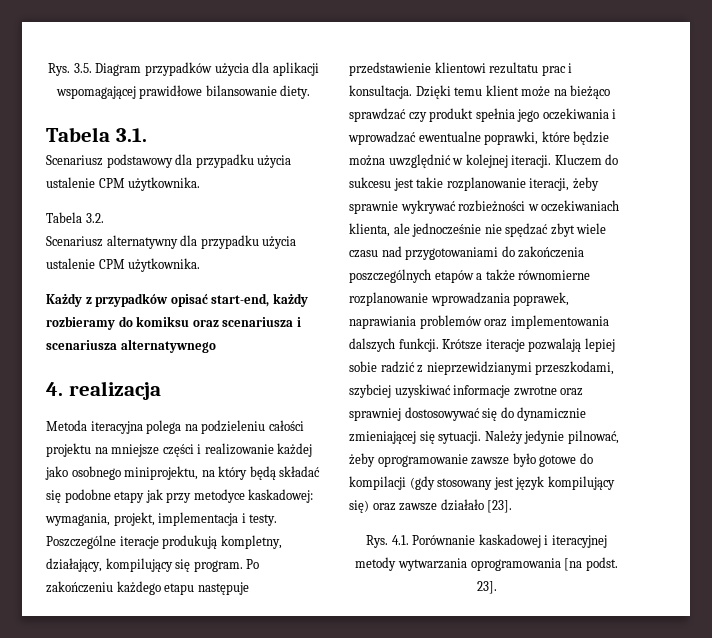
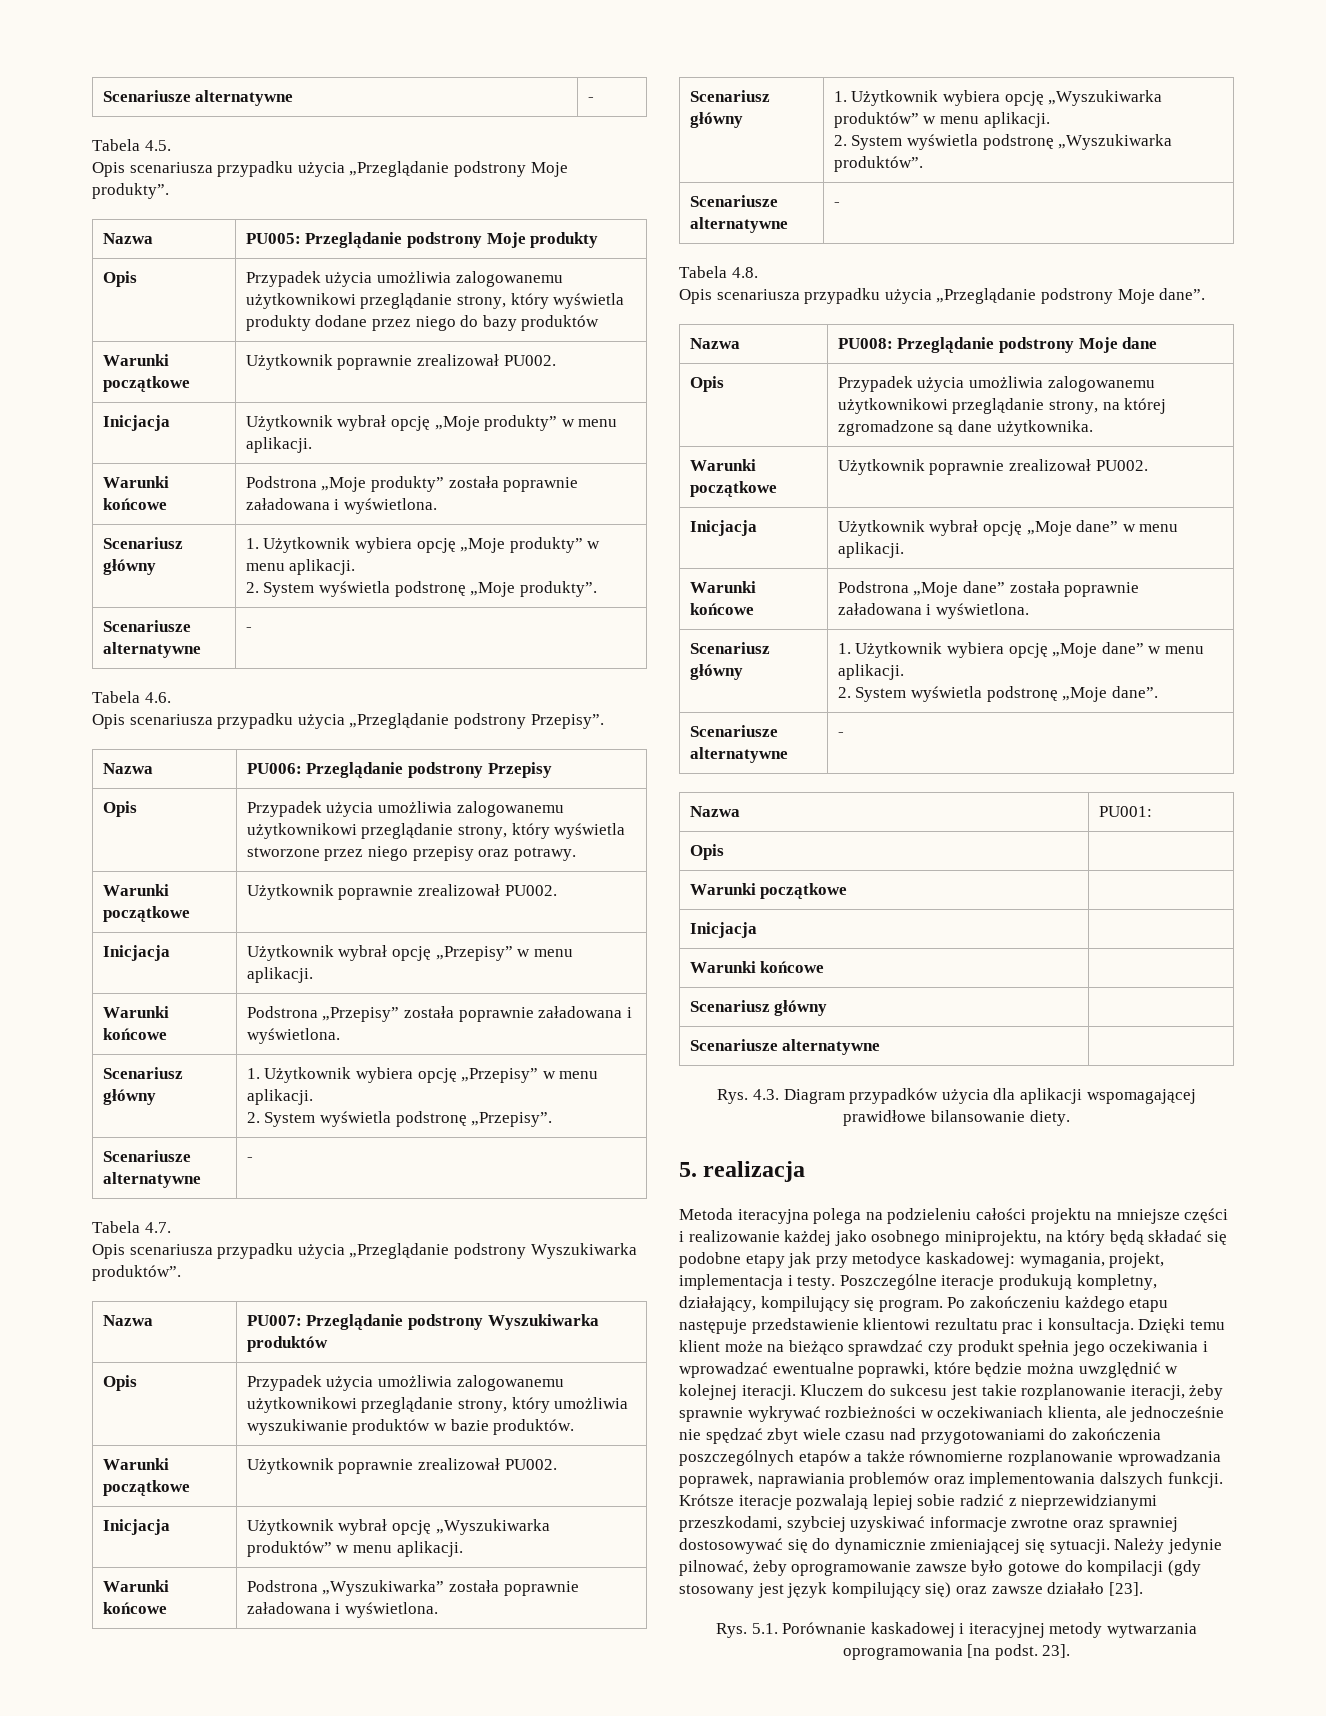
[48,63,92,76] Rys. 3.5. -> [102,90,294,106] [587,97,594,102] [92,139,171,151] [92,161,568,177] [92,183,169,199] [102,233,153,244] [245,232,599,248] [102,271,137,287] [245,271,563,287] [245,293,625,309] [245,315,600,331] [102,354,169,366] [102,376,190,392] [245,354,556,370] [102,415,170,431] [245,415,618,431] [245,437,312,453] [102,476,169,488] [102,498,167,510] [245,476,579,492] [245,498,438,514] [102,537,183,549] [102,559,156,575] [245,537,601,553] [245,559,356,575] [245,581,597,597] [102,620,191,632] [102,642,201,658] [245,627,252,632] [92,691,171,703] [92,713,604,729] [102,763,153,774] [246,762,552,778] [102,801,137,817] [246,801,564,817] [246,823,626,839] [246,846,576,861] [102,884,169,896] [102,906,190,922] [246,884,557,900] [102,945,170,961] [246,945,573,961] [246,967,313,983] [102,1006,169,1018] [102,1028,167,1040] [246,1006,632,1022] [246,1028,340,1044] [102,1067,183,1079] [102,1089,156,1105] [246,1067,599,1083] [246,1089,313,1105] [246,1111,553,1127] [102,1150,191,1162] [102,1172,201,1188] [246,1157,253,1162] [92,1221,171,1233] [92,1243,637,1259] [92,1265,181,1281] [102,1315,153,1326] [246,1314,599,1330] [246,1336,328,1352] [102,1375,137,1391] [246,1375,564,1391] [246,1397,629,1413] [246,1419,575,1435] [102,1458,169,1470] [102,1480,190,1496] [246,1458,557,1474] [102,1519,170,1535] [246,1519,550,1535] [246,1541,463,1557] [102,1580,169,1592] [102,1602,167,1614] [246,1580,579,1596] [246,1602,439,1618] [689,90,770,102] [689,112,743,128] [833,90,1163,106] [833,112,1050,128] [833,134,1173,150] [833,156,923,172] [689,195,778,207] [689,217,788,233] [833,202,840,207] [679,266,758,278] [679,288,1206,304] [689,338,740,349] [837,337,1158,353] [689,376,724,392] [837,376,1155,392] [837,398,1167,414] [837,420,1093,436] [689,459,756,471] [689,481,777,497] [837,459,1148,475] [689,520,757,536] [837,520,1179,536] [837,542,904,558] [689,581,756,593] [689,603,754,615] [837,581,1140,597] [837,603,1030,619] [689,642,770,654] [689,664,743,680] [837,642,1204,658] [837,664,904,680] [837,686,1158,702] [689,725,778,737] [689,747,788,763] [837,732,844,737] [689,806,740,817] [1098,806,1152,817] [689,844,724,860] [689,883,848,899] [689,922,757,938] [689,961,825,973] [689,1000,828,1016] [689,1039,881,1055] [717,1089,780,1104] Scenariusze alternatywne | - // Tabela 4.5. // Opis scenariusza przypadku użycia „Przeglądanie podstrony Moje produkty”. // Nazwa | PU005: Przeglądanie podstrony Moje produkty // Opis | Przypadek użycia umożliwia zalogowanemu użytkownikowi przeglądanie strony, który wyświetla produkty dodane przez niego do bazy produktów // Warunki początkowe | Użytkownik poprawnie zrealizował PU002. // Inicjacja | Użytkownik wybrał opcję „Moje produkty” w menu aplikacji. // Warunki końcowe | Podstrona „Moje produkty” została poprawnie załadowana i wyświetlona. // Scenariusz główny | 1. Użytkownik wybiera opcję „Moje produkty” w menu aplikacji. // 2. System wyświetla podstronę „Moje produkty”. // Scenariusze alternatywne | - // Tabela 4.6. // Opis scenariusza przypadku użycia „Przeglądanie podstrony Przepisy”. // Nazwa | PU006: Przeglądanie podstrony Przepisy // Opis | Przypadek użycia umożliwia zalogowanemu użytkownikowi przeglądanie strony, który wyświetla stworzone przez niego przepisy oraz potrawy. // Warunki początkowe | Użytkownik poprawnie zrealizował PU002. // Inicjacja | Użytkownik wybrał opcję „Przepisy” w menu aplikacji. // Warunki końcowe | Podstrona „Przepisy” została poprawnie załadowana i wyświetlona. // Scenariusz główny | 1. Użytkownik wybiera opcję „Przepisy” w menu aplikacji. // 2. System wyświetla podstronę „Przepisy”. // Scenariusze alternatywne | - // Tabela 4.7. // Opis scenariusza przypadku użycia „Przeglądanie podstrony Wyszukiwarka produktów”. // Nazwa | PU007: Przeglądanie podstrony Wyszukiwarka produktów // Opis | Przypadek użycia umożliwia zalogowanemu użytkownikowi przeglądanie strony, który umożliwia wyszukiwanie produktów w bazie produktów. // Warunki początkowe | Użytkownik poprawnie zrealizował PU002. // Inicjacja | Użytkownik wybrał opcję „Wyszukiwarka produktów” w menu aplikacji. // Warunki końcowe | Podstrona „Wyszukiwarka” została poprawnie załadowana i wyświetlona. // Scenariusz główny | 1. Użytkownik wybiera opcję „Wyszukiwarka produktów” w menu aplikacji. // 2. System wyświetla podstronę „Wyszukiwarka produktów”. // Scenariusze alternatywne | - // Tabela 4.8. // Opis scenariusza przypadku użycia „Przeglądanie podstrony Moje dane”. // Nazwa | PU008: Przeglądanie podstrony Moje dane // Opis | Przypadek użycia umożliwia zalogowanemu użytkownikowi przeglądanie strony, na której zgromadzone są dane użytkownika. // Warunki początkowe | Użytkownik poprawnie zrealizował PU002. // Inicjacja | Użytkownik wybrał opcję „Moje dane” w menu aplikacji. // Warunki końcowe | Podstrona „Moje dane” została poprawnie załadowana i wyświetlona. // Scenariusz główny | 1. Użytkownik wybiera opcję „Moje dane” w menu aplikacji. // 2. System wyświetla podstronę „Moje dane”. // Scenariusze alternatywne | - // Nazwa | PU001: // Opis | // Warunki początkowe | // Inicjacja | // Warunki końcowe | // Scenariusz główny | // Scenariusze alternatywne | // Rys. 4.3.
[46,127,147,142] [46,154,292,168] [46,177,201,191] [46,212,104,223] [46,235,297,249] [46,258,201,272] [46,293,308,307] [46,316,301,330] [46,339,216,353] [46,382,63,396] Tabela 3.1. // Scenariusz podstawowy dla przypadku użycia ustalenie CPM użytkownika. // Tabela 3.2. // Scenariusz alternatywny dla przypadku użycia ustalenie CPM użytkownika. // Każdy z przypadków opisać start-end, każdy rozbieramy do komiksu oraz scenariusza i scenariusza alternatywnego // 4. -> [679,1162,697,1177] 5.
[391,535,409,545] 4.1. -> [751,1623,778,1634] 5.1.

